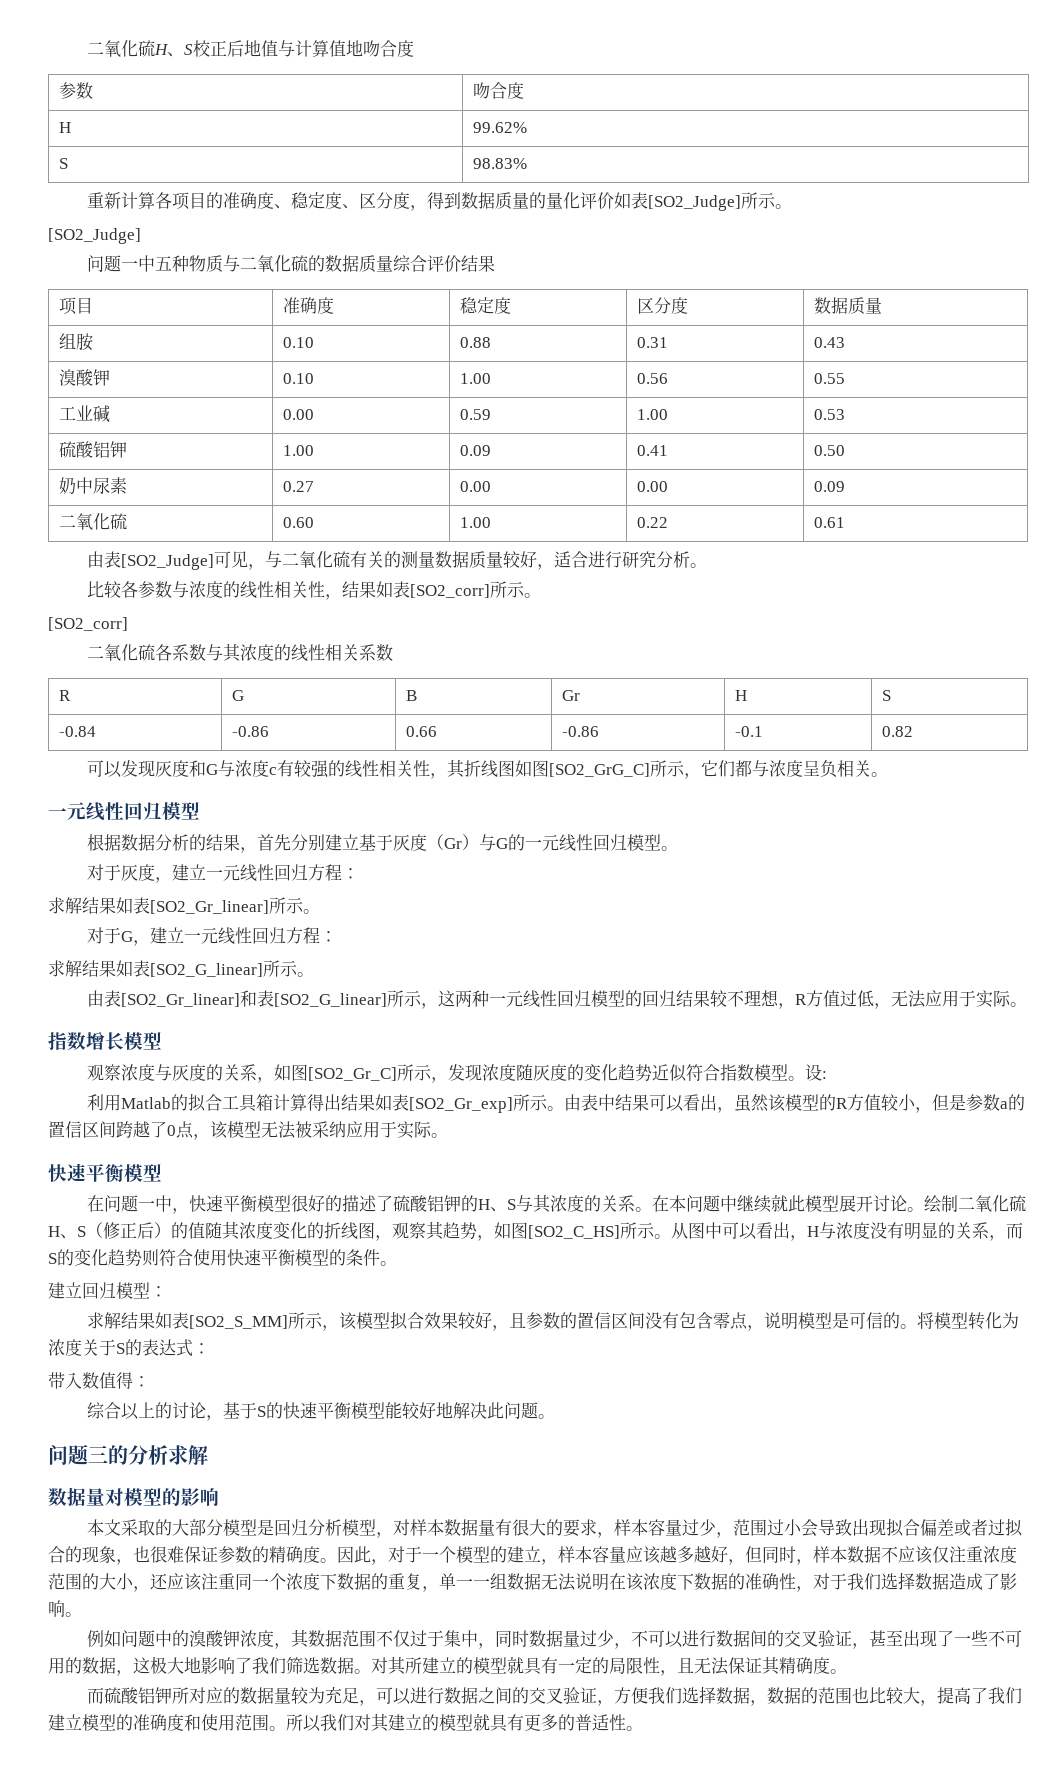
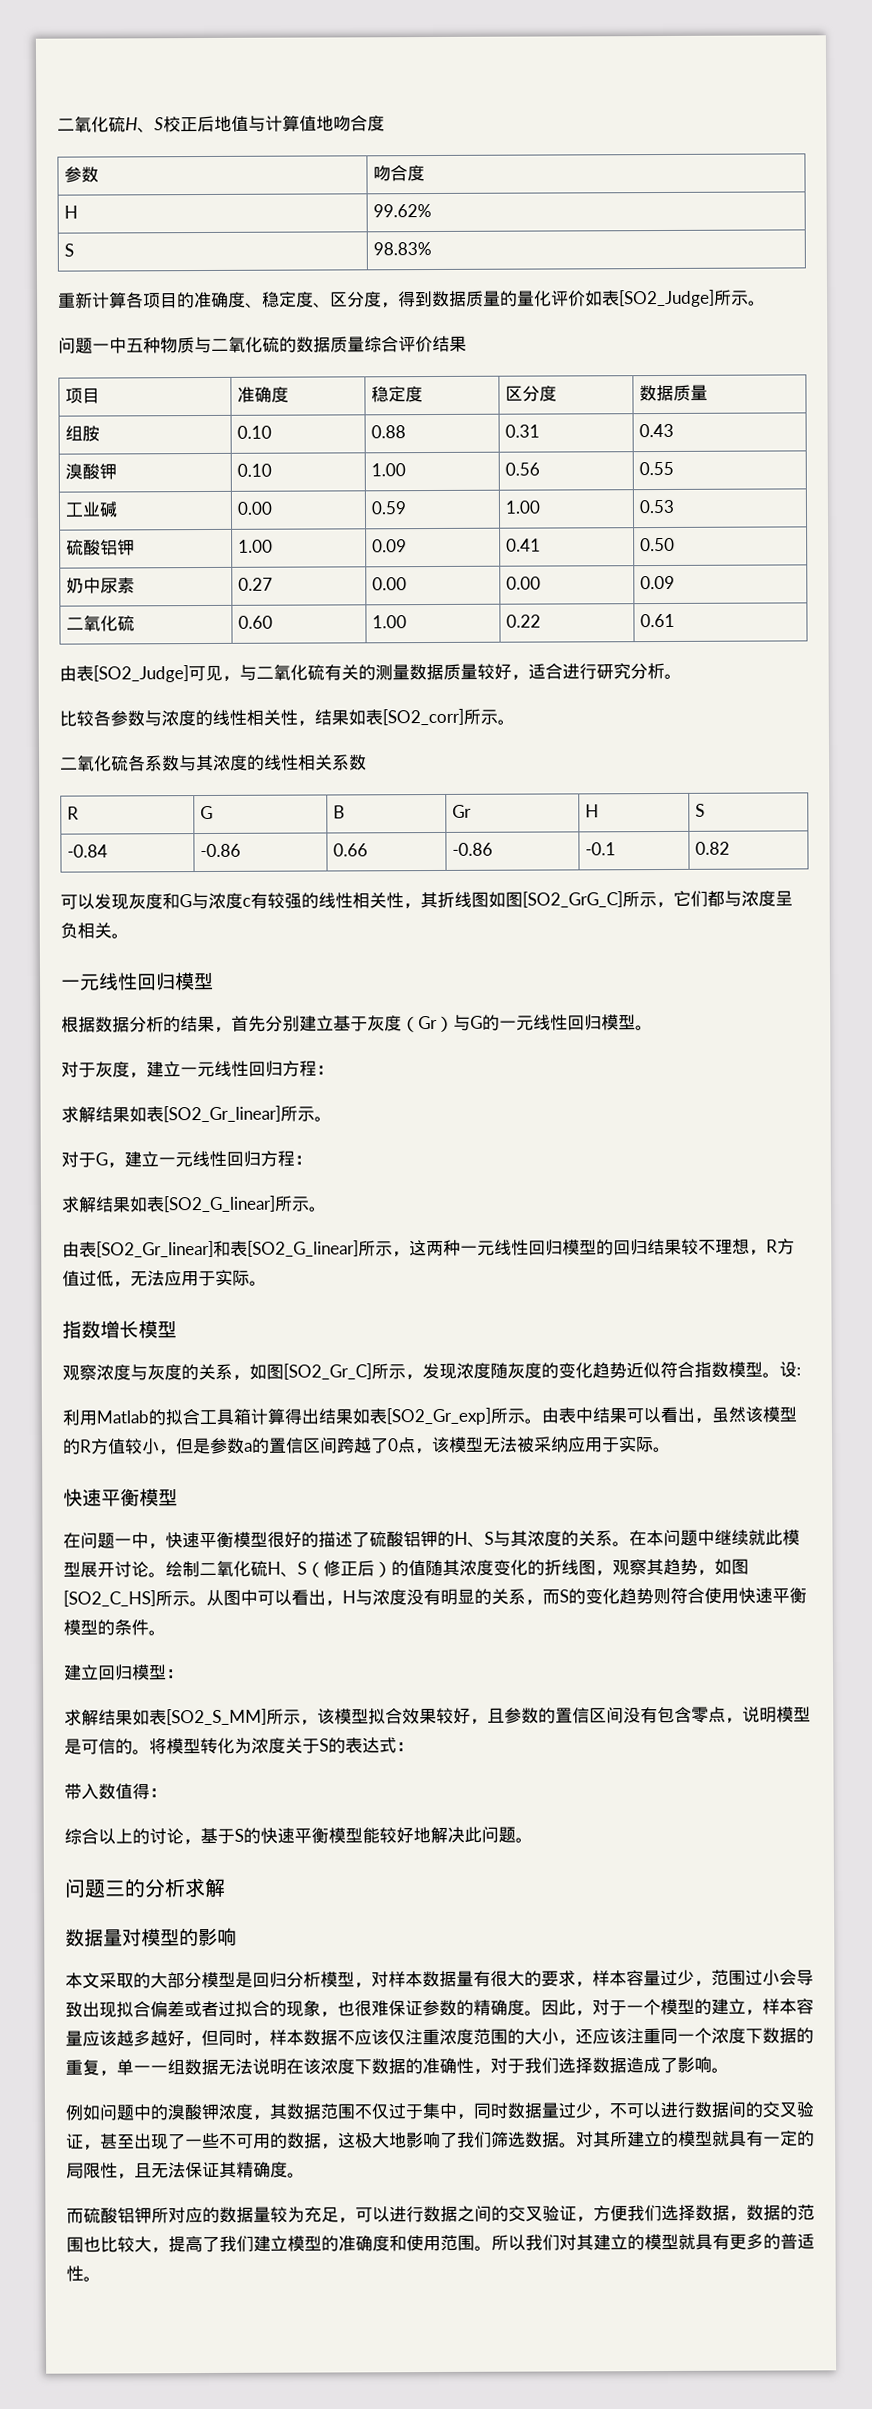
[48,228,141,244] // [SO2_Judge] -> (766, 303) none
[48,617,128,631] // [SO2_corr] -> (515, 722) none

